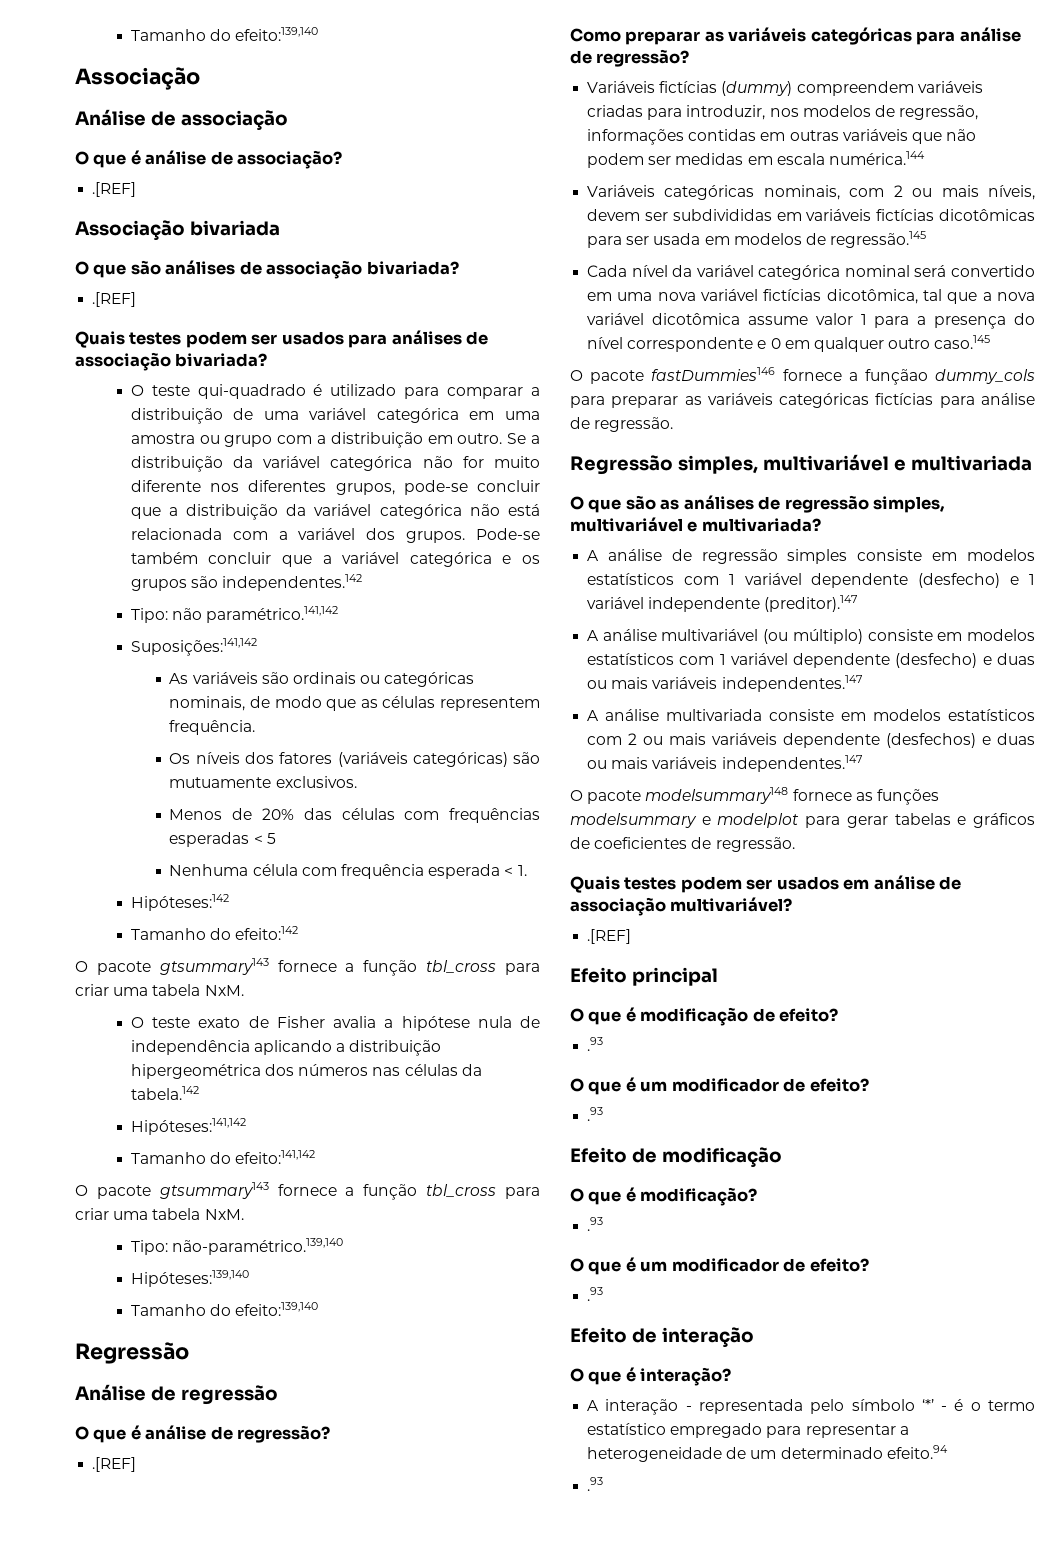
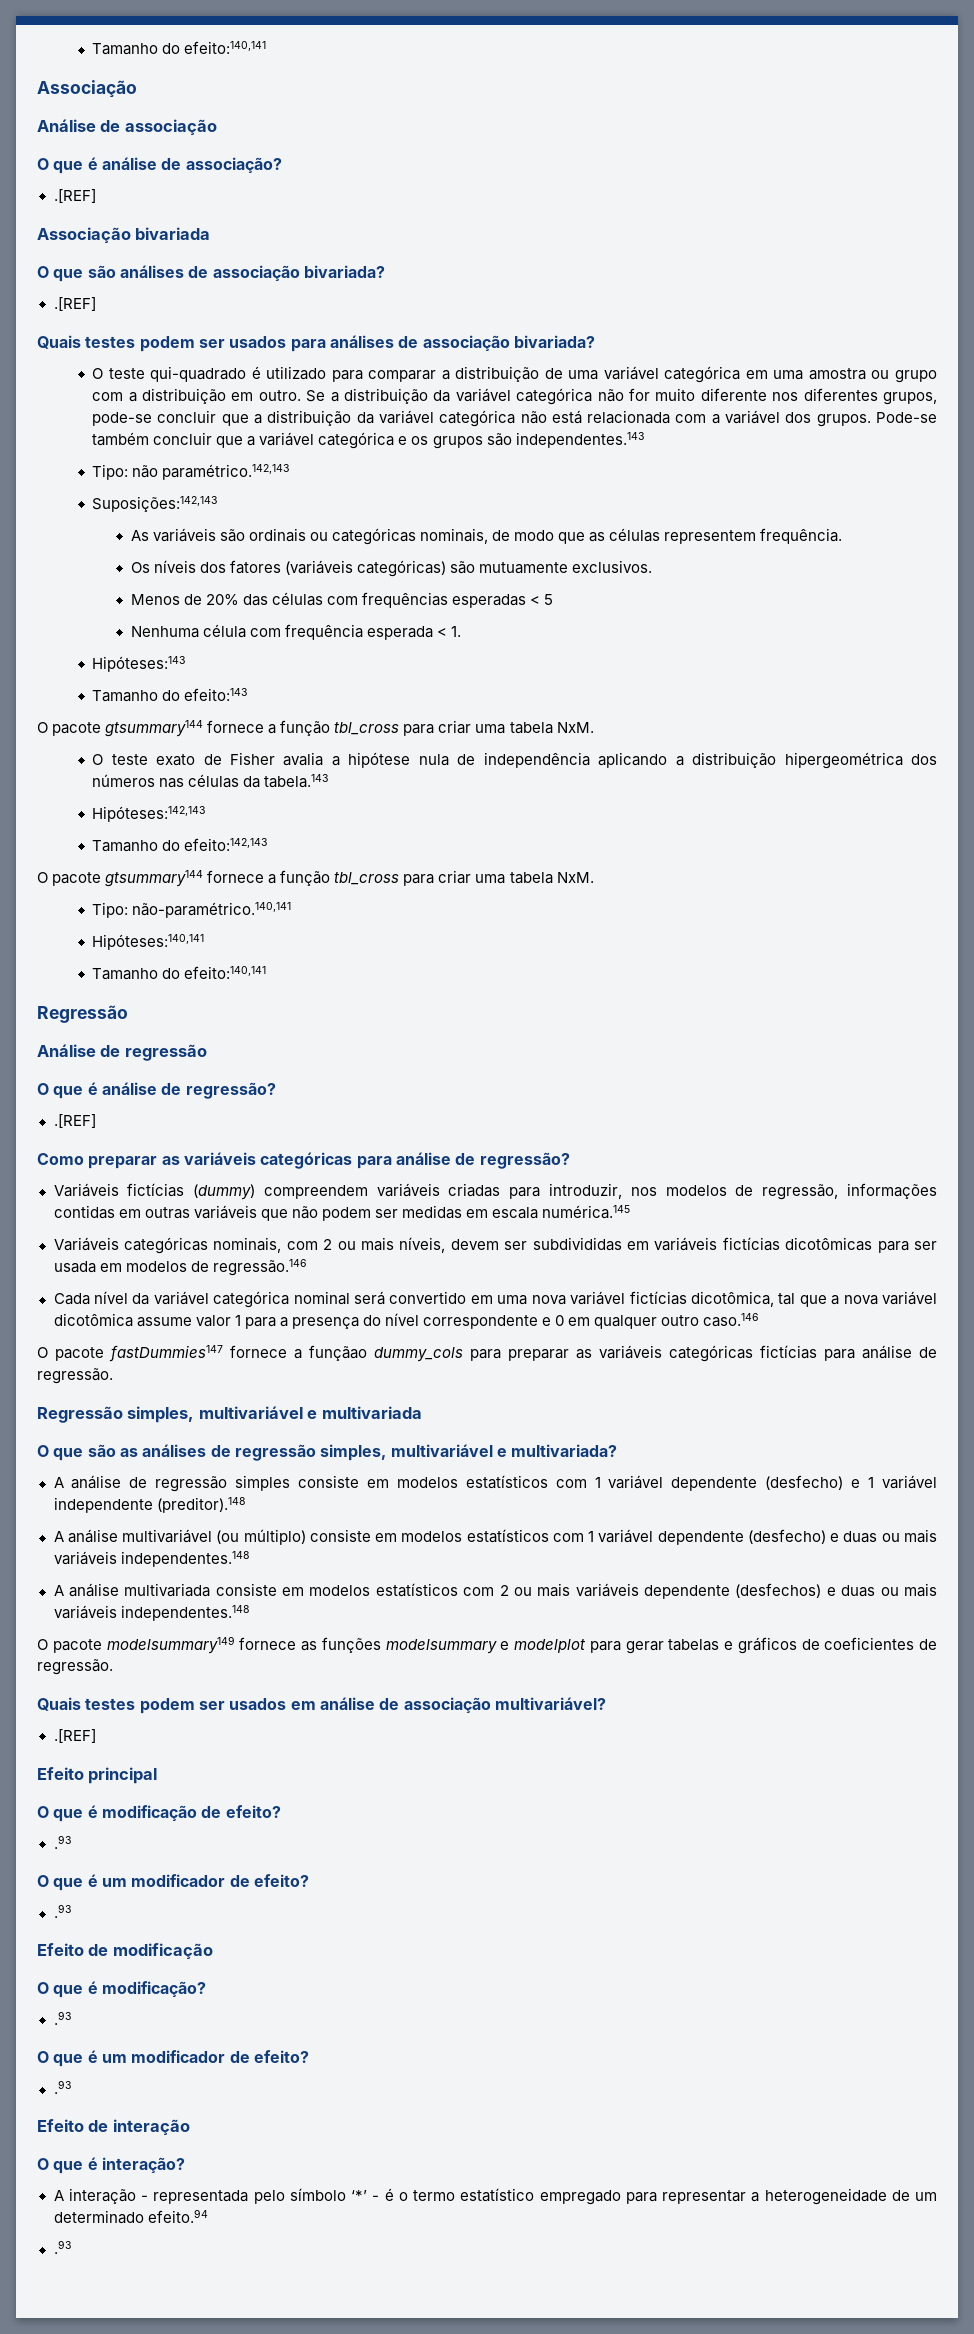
[130,27,319,41] Tamanho do efeito:139,140 -> [92,41,267,55] Tamanho do efeito:140,141
[222,574,363,591] independentes.142 -> [515,432,644,448] independentes.143
[206,606,339,623] [130,638,257,656] paramétrico.141,142 // Suposições:141,142 -> [162,464,290,480] [92,496,218,512] paramétrico.142,143 // Suposições:142,143
[130,894,229,911] [130,926,299,940] [75,958,269,975] Hipóteses:142 // Tamanho do efeito:142 // O pacote gtsummary143 -> [92,656,186,672] [92,688,248,702] [37,720,204,737] Hipóteses:143 // Tamanho do efeito:143 // O pacote gtsummary144
[130,1086,199,1100] [130,1118,246,1135] [130,1150,316,1164] [75,1182,269,1199] tabela.142 // Hipóteses:141,142 // Tamanho do efeito:141,142 // O pacote gtsummary143 -> [264,774,329,788] [92,806,206,822] [92,838,268,852] [37,870,204,887] tabela.143 // Hipóteses:142,143 // Tamanho do efeito:142,143 // O pacote gtsummary144
[171,1238,343,1255] [130,1270,249,1287] [130,1302,319,1316] não-paramétrico.139,140 // Hipóteses:139,140 // Tamanho do efeito:139,140 -> [132,902,292,918] [92,934,205,950] [92,966,267,980] não-paramétrico.140,141 // Hipóteses:140,141 // Tamanho do efeito:140,141
[828,151,925,165] numérica.144 -> [542,1205,631,1219] numérica.145
[830,231,927,248] regressão.145 -> [212,1259,307,1276] regressão.146
[934,335,991,349] [570,367,776,384] caso.145 // O pacote fastDummies146 -> [703,1313,760,1327] [37,1345,223,1362] caso.146 // O pacote fastDummies147
[764,595,858,612] (preditor).147 -> [156,1497,246,1513] (preditor).148
[721,675,862,692] independentes.147 -> [120,1551,250,1567] independentes.148
[721,755,862,772] [570,787,789,804] independentes.147 // O pacote modelsummary148 -> [120,1605,250,1621] [37,1636,235,1654] independentes.148 // O pacote modelsummary149

